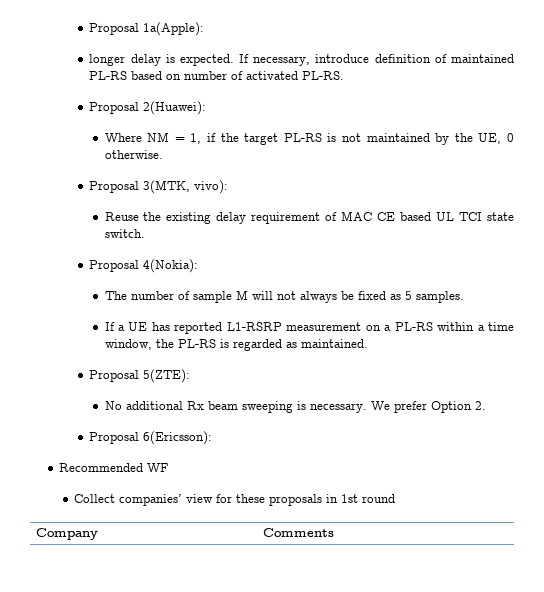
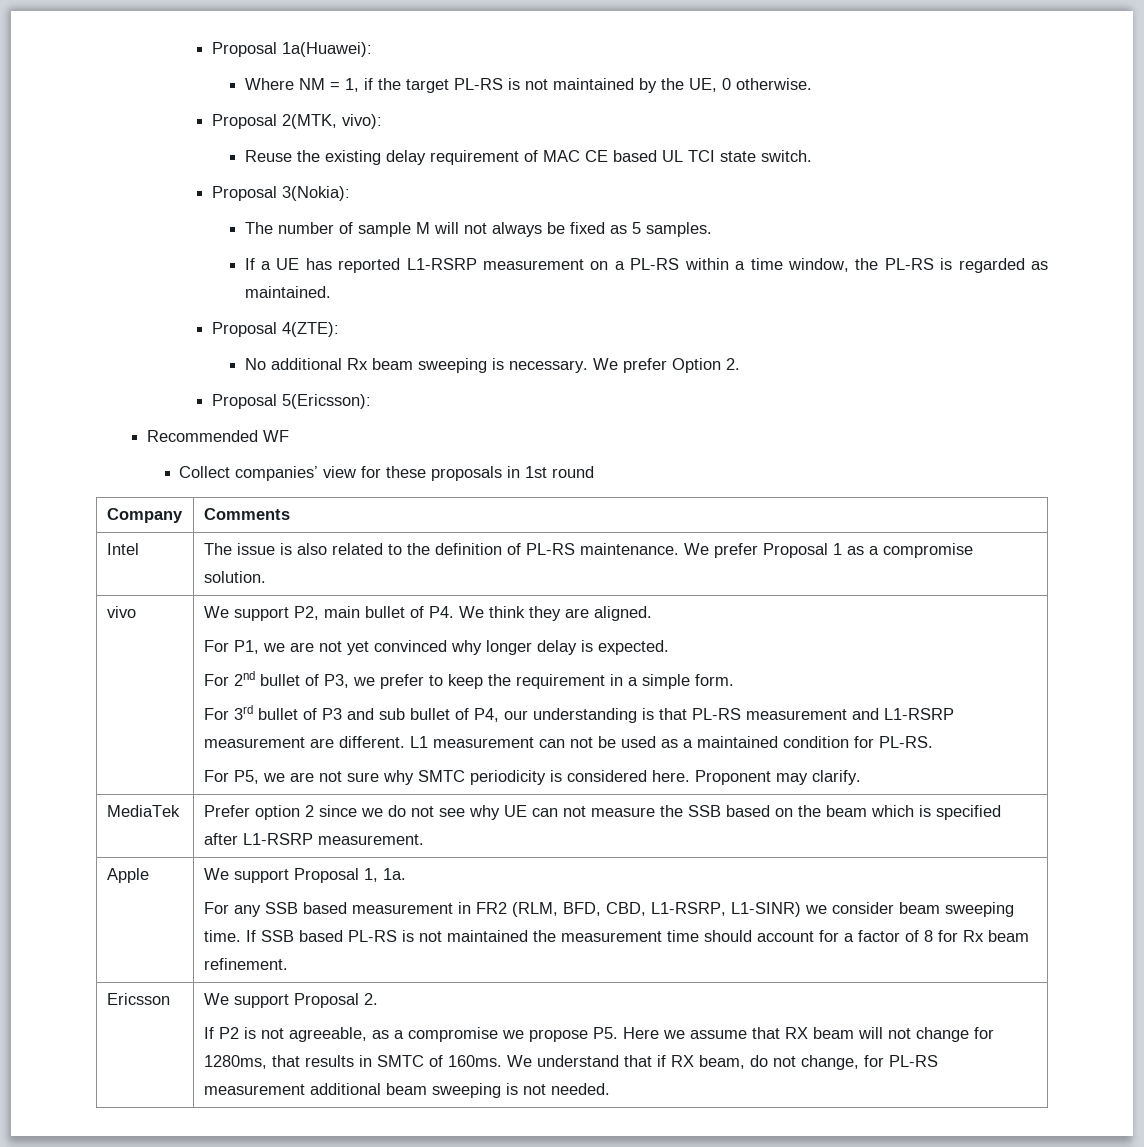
[89,22,205,36] [89,54,515,66] [89,71,345,80] [89,101,207,115] Proposal 1a(Apple): // longer delay is expected. If necessary, introduce definition of maintained PL-RS based on number of activated PL-RS. // Proposal 2(Huawei): -> [211,42,372,57] Proposal 1a(Huawei):
[143,180,191,194] 3(MTK, -> [281,114,337,129] 2(MTK,
[143,259,199,273] 4(Nokia): -> [281,186,350,201] 3(Nokia):
[143,369,191,383] 5(ZTE): -> [281,322,339,337] 4(ZTE):
[143,431,213,445] 6(Ericsson): -> [281,394,371,409] 5(Ericsson):
(335, 532) none -> [106,543,139,555] [203,543,973,558] [203,571,266,583] [106,606,136,618] [203,606,652,621] [203,640,669,655] [203,671,734,689] [203,705,954,723] [203,736,933,748] [203,770,861,785] [106,805,180,817] [203,805,1001,820] [203,833,424,845] [106,868,149,883] [203,868,406,883] [203,902,1014,917] [203,930,1029,942] [203,958,288,970] [106,993,170,1005] [203,993,378,1008] [203,1027,994,1042] [203,1055,938,1070] [203,1083,610,1098] // Intel | The issue is also related to the definition of PL-RS maintenance. We prefer Proposal 1 as a compromise solution. // vivo | We support P2, main bullet of P4. We think they are aligned. // For P1, we are not yet convinced why longer delay is expected. // For 2nd bullet of P3, we prefer to keep the requirement in a simple form. // For 3rd bullet of P3 and sub bullet of P4, our understanding is that PL-RS measurement and L1-RSRP measurement are different. L1 measurement can not be used as a maintained condition for PL-RS. // For P5, we are not sure why SMTC periodicity is considered here. Proponent may clarify. // MediaTek | Prefer option 2 since we do not see why UE can not measure the SSB based on the beam which is specified after L1-RSRP measurement. // Apple | We support Proposal 1, 1a. // For any SSB based measurement in FR2 (RLM, BFD, CBD, L1-RSRP, L1-SINR) we consider beam sweeping time. If SSB based PL-RS is not maintained the measurement time should account for a factor of 8 for Rx beam refinement. // Ericsson | We support Proposal 2. // If P2 is not agreeable, as a compromise we propose P5. Here we assume that RX beam will not change for 1280ms, that results in SMTC of 160ms. We understand that if RX beam, do not change, for PL-RS measurement additional beam sweeping is not needed.

